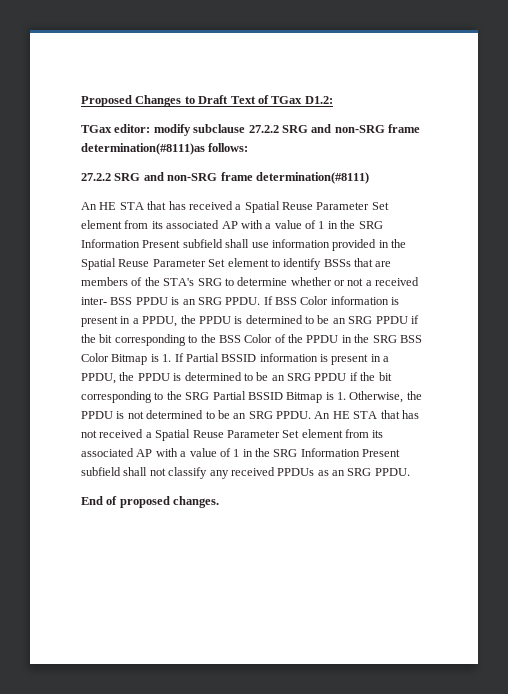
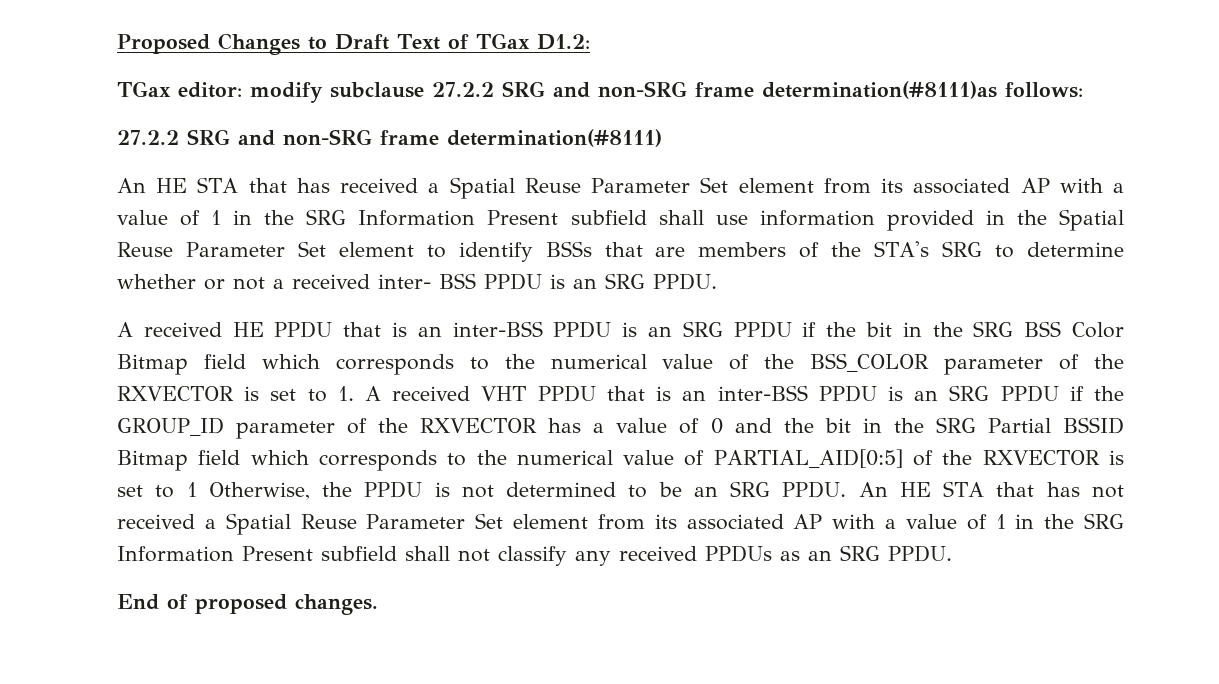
[263,296,400,305] [81,315,419,327] [81,334,339,346] If BSS Color information is present in a PPDU, the PPDU is determined to be an SRG PPDU if the bit corresponding to the BSS Color of the PPDU -> [117,321,892,338] // A received HE PPDU that is an inter-BSS PPDU is an SRG PPDU if the bit
[150,353,390,365] [81,372,392,384] [81,391,164,403] is 1. If Partial BSSID information is present in a PPDU, the PPDU is determined to be an SRG PPDU if the bit corresponding to -> [203,353,1124,375] [117,385,1124,402] [117,417,882,439] field which corresponds to the numerical value of the BSS_COLOR parameter of the RXVECTOR is set to 1. A received VHT PPDU that is an inter-BSS PPDU is an SRG PPDU if the GROUP_ID parameter of the RXVECTOR has a value of 0 and the bit in
[325,392,346,400] is 1. -> [198,449,1125,471] [117,482,197,498] field which corresponds to the numerical value of PARTIAL_AID[0:5] of the RXVECTOR is set to 1

